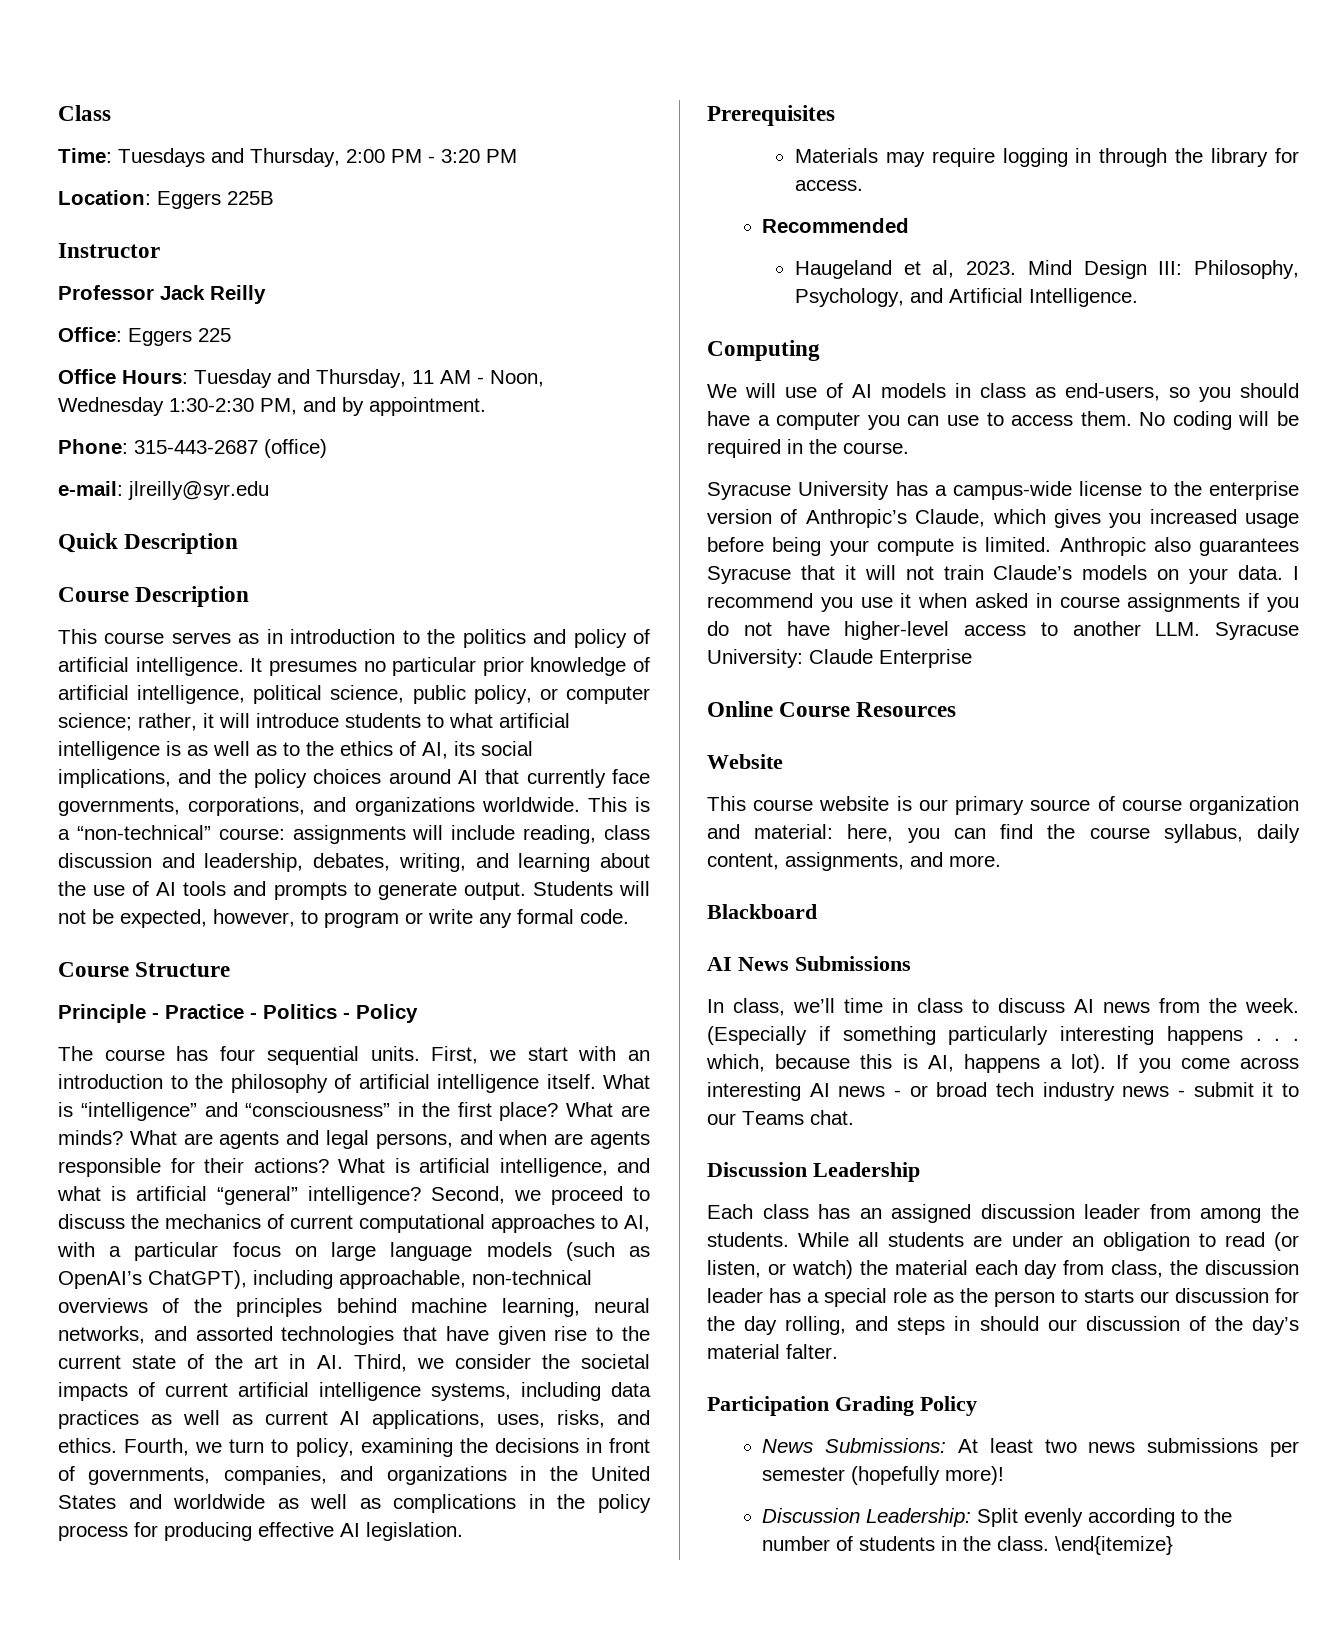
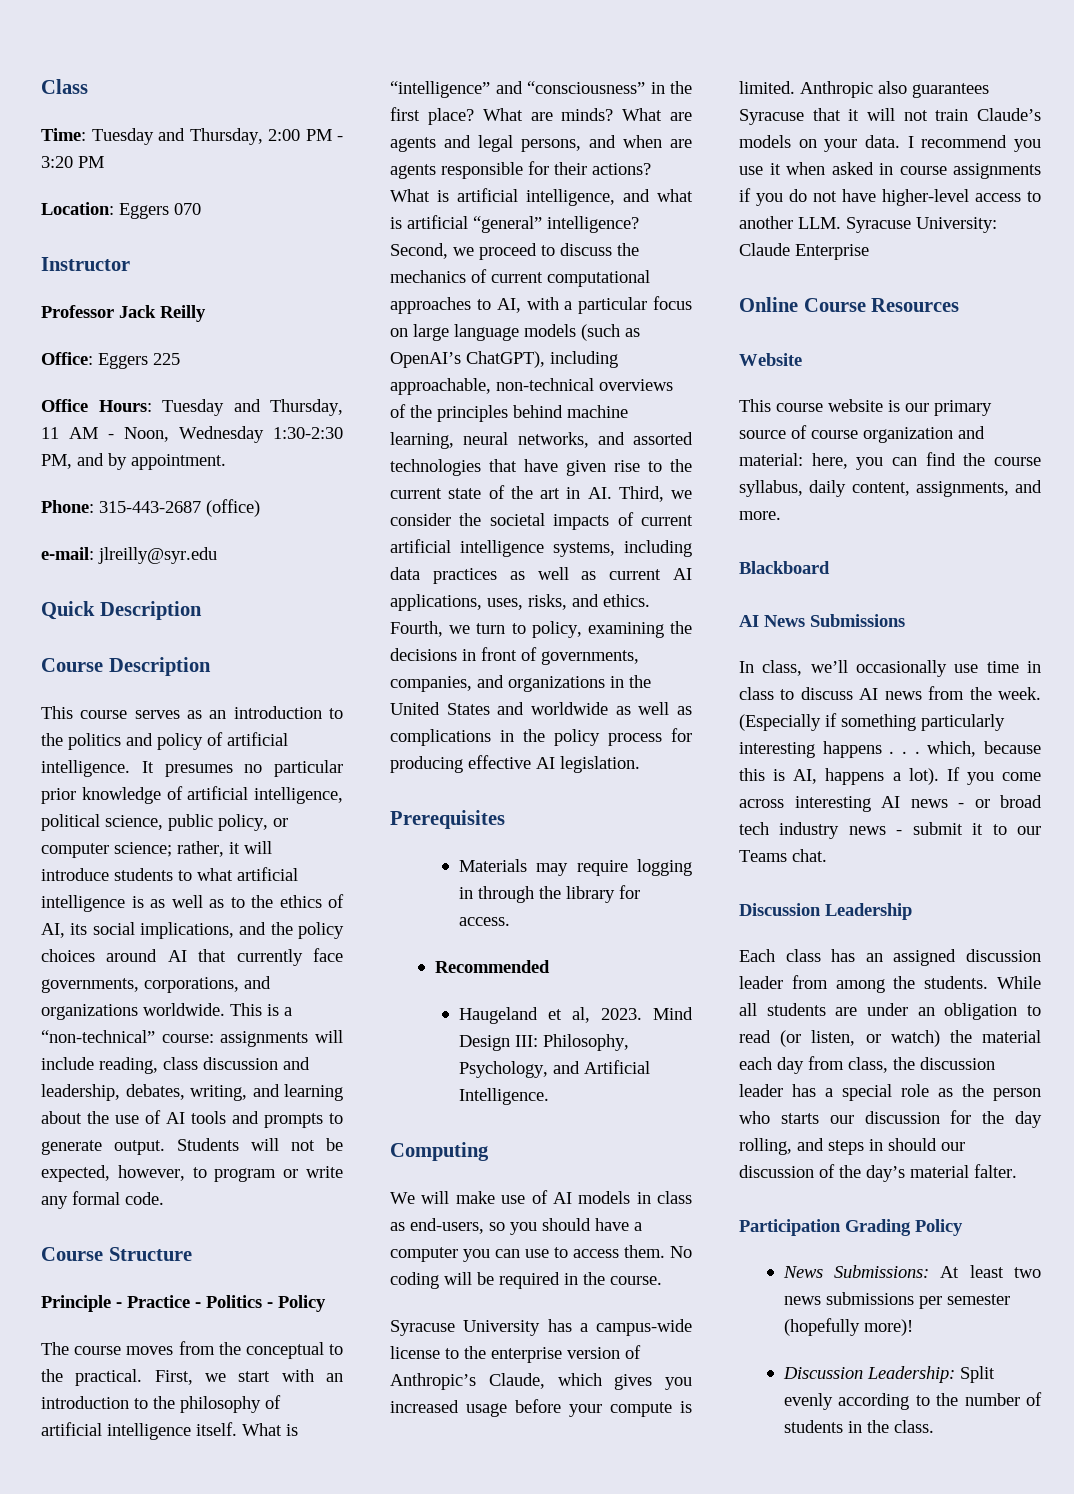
[118,148,205,167] Tuesdays -> [91,128,154,145] Tuesday
[227,191,274,205] 225B -> [174,203,201,215] 070
[266,629,283,644] in -> [209,710,227,719] an
[176,1046,420,1065] has four sequential units. -> [126,1341,343,1359] [41,1369,143,1386] moves from the conceptual to the practical.
(776, 390) none -> [455,1191,495,1204] make
[772,537,822,556] being -> (561, 1406) none
(835, 1005) none -> [856,660,979,677] occasionally use
[1061,1289,1078,1303] to -> [739,1111,770,1124] who
[1055,1536,1174,1555] \end{itemize} -> (934, 1426) none

